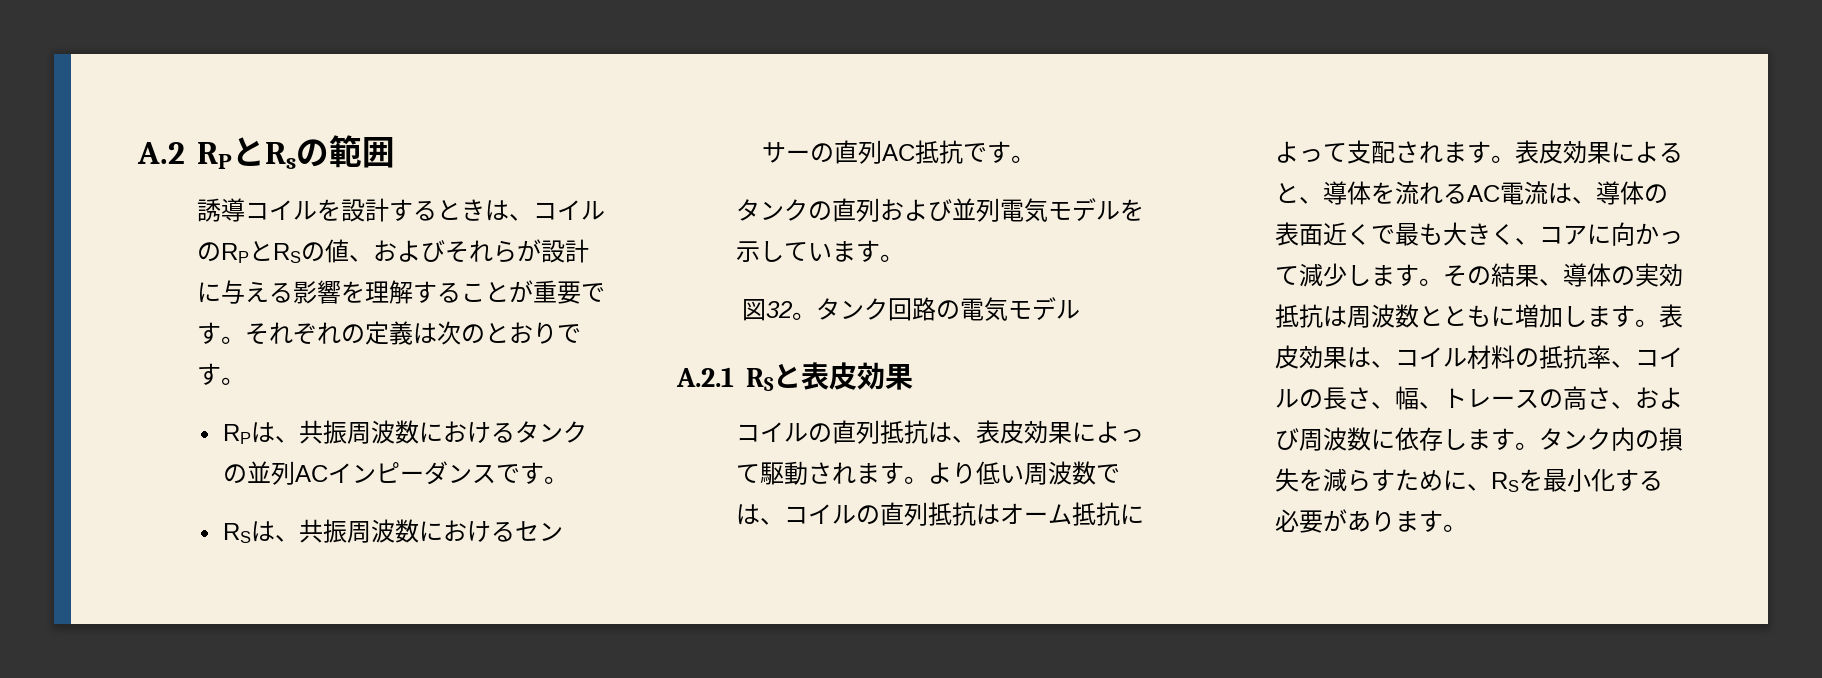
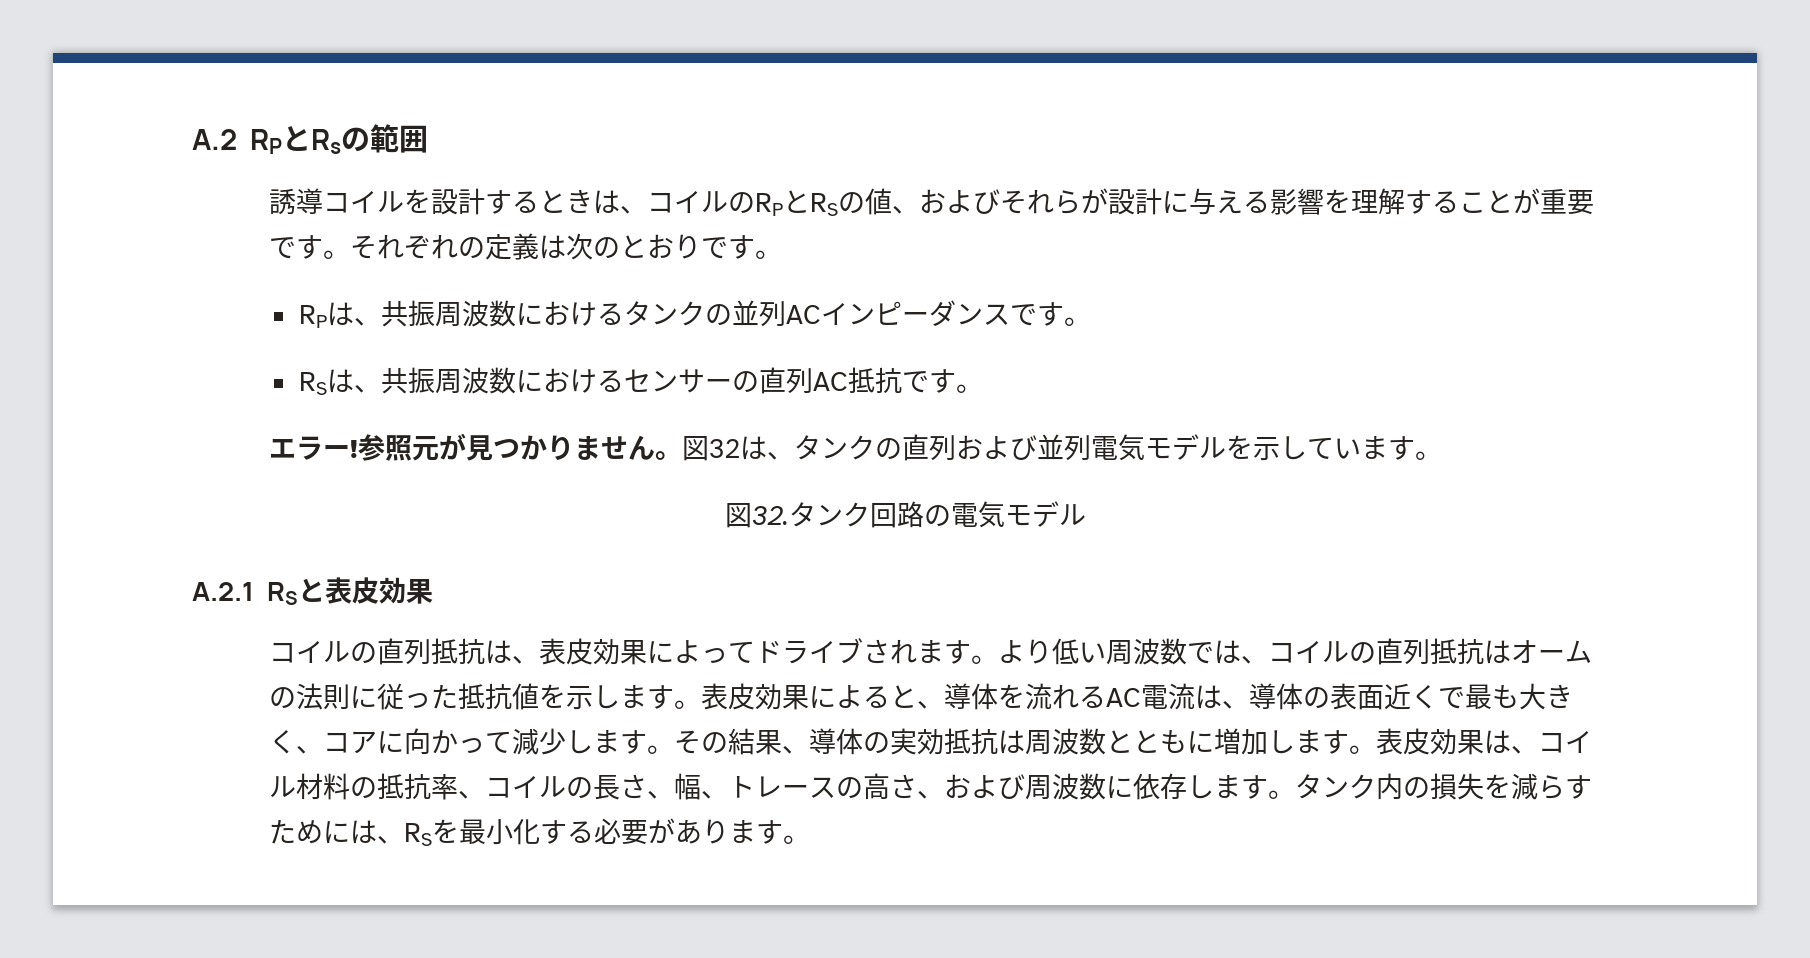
(1035, 159) none -> [268,433,794,461] エラー!参照元が見つかりません。図32は、
[766,301,816,320] 32。 -> [751,506,789,525] 32.
[759,461,808,485] 駆動 -> [754,638,863,664] ドライブ
[1071,502,1144,526] [1274,140,1443,164] 抵抗によって支配され -> [268,683,620,710] の法則に従った抵抗値を示し
(1467, 480) none -> [349,820,377,844] は

